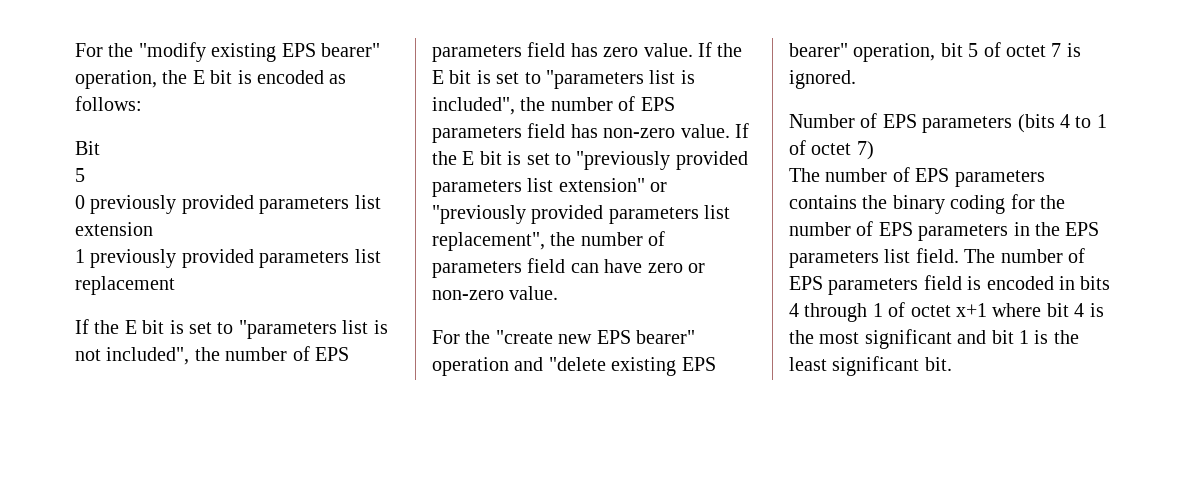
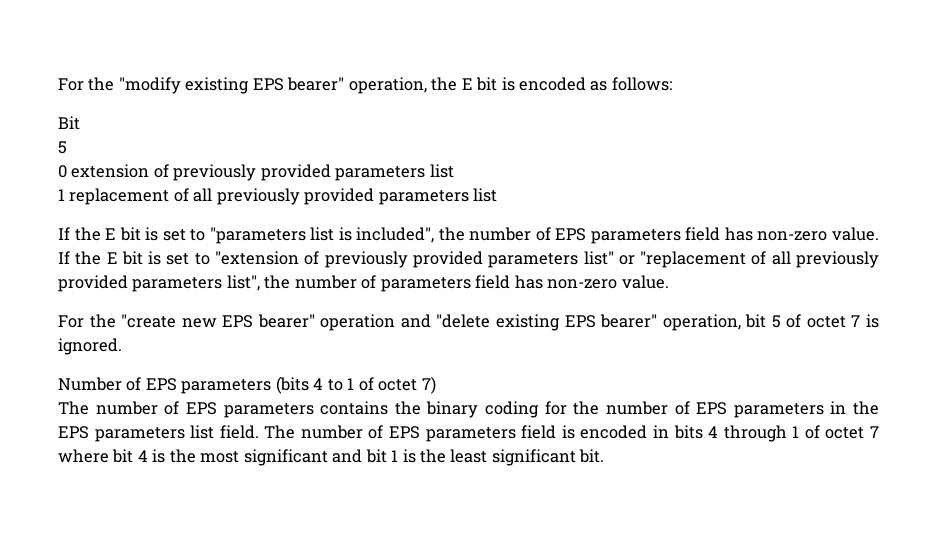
[90,195,381,214] [75,222,153,236] [75,249,381,268] [75,276,175,295] previously provided parameters list extension // 1 previously provided parameters list replacement -> [71,164,454,181] [58,188,498,205] extension of previously provided parameters list // 1 replacement of all previously provided parameters list
[75,346,349,365] [432,42,743,62] [432,70,695,89] not included", the number of EPS parameters field has zero value. If the E bit is set to "parameters list is -> (352, 234) none
[576,151,748,170] [432,178,668,197] [432,205,731,224] [432,232,545,251] "previously provided parameters list extension" or "previously provided parameters list replacement", -> [215,251,879,268] [58,275,260,292] "extension of previously provided parameters list" or "replacement of all previously provided parameters list",
[570,259,705,273] can have zero or -> [514,275,543,289] has
[956,303,987,317] x+1 -> [869,426,879,438] 7

